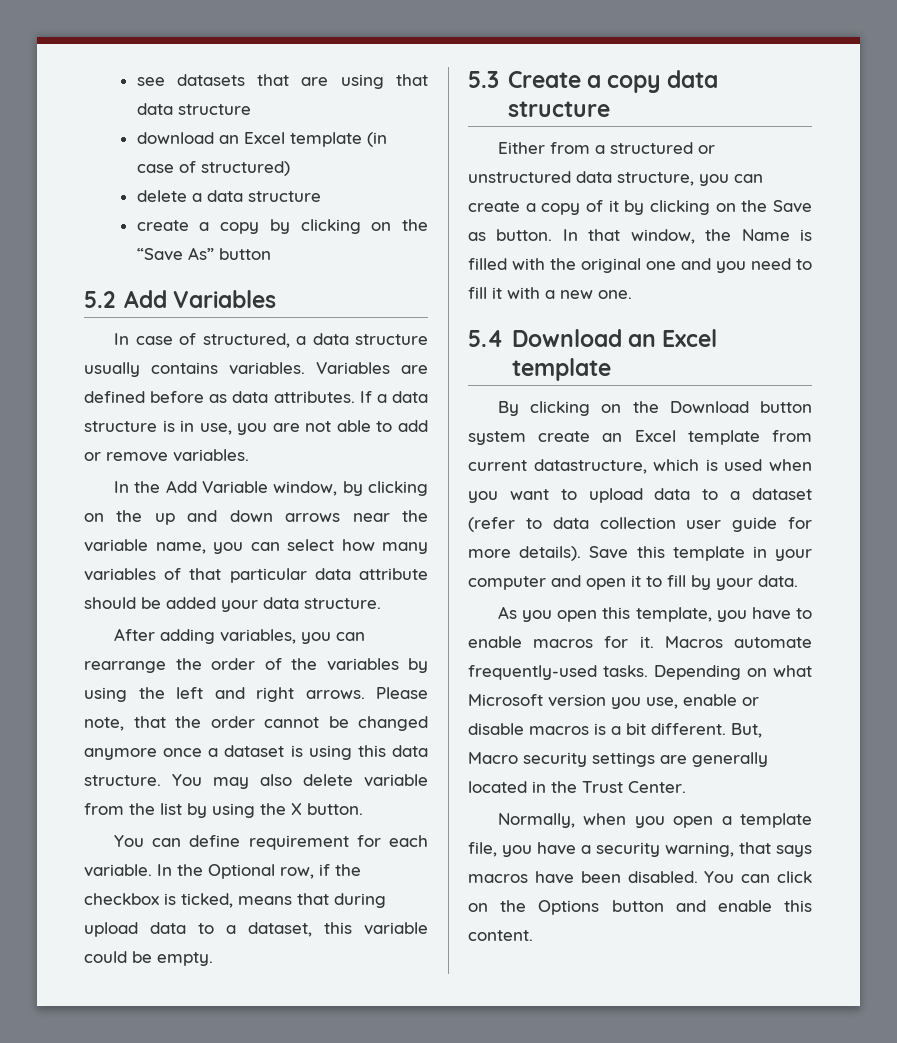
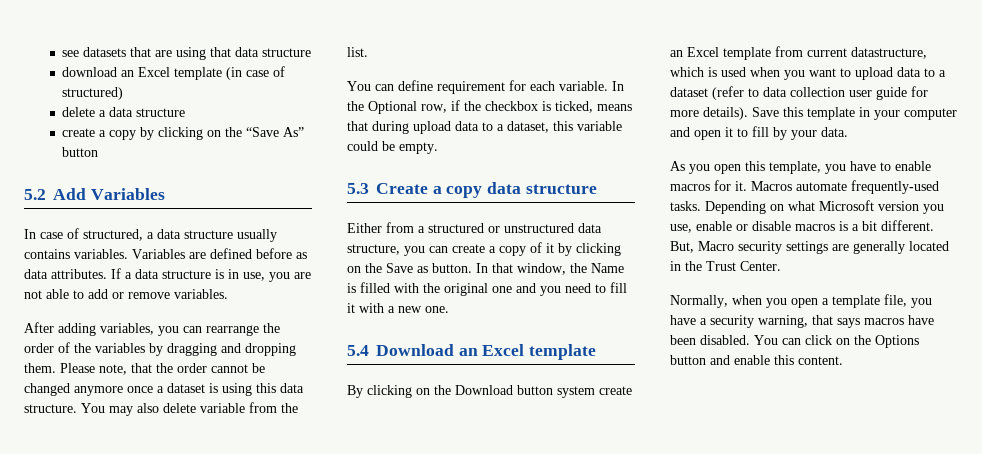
[113,480,428,496] [84,510,428,525] [84,539,428,554] [84,568,428,583] [84,597,381,612] // In the Add Variable window, by clicking on the up and down arrows near the variable name, you can select how many variables of that particular data attribute should be added your data structure. -> (228, 294) none
[84,687,365,702] using the left and right arrows. -> [167,343,296,356] [24,363,56,373] dragging and dropping them.
[160,803,363,818] list by using the X button. -> [347,47,368,57] list.

